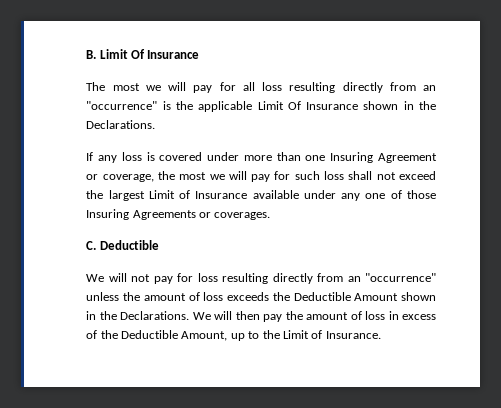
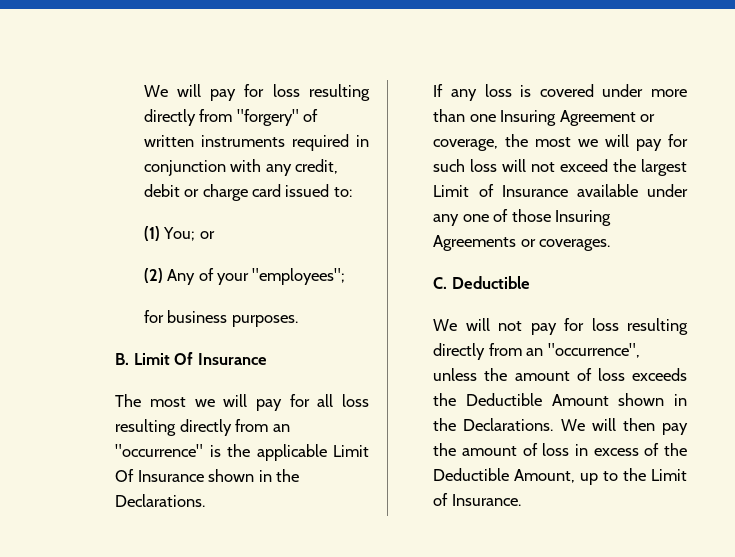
(86, 54) none -> [143,84,371,101] [143,109,319,126] [143,134,369,151] [143,159,339,176] [143,184,352,201] [143,226,215,241] [143,268,346,285] [143,310,298,327] We will pay for loss resulting directly from "forgery" of written instruments required in conjunction with any credit, debit or charge card issued to: // (1) You; or // (2) Any of your "employees"; // for business purposes. //
[348,171,373,180] shall -> [502,159,527,172] will
[365,273,436,282] "occurrence" -> [547,343,640,358] "occurrence",

